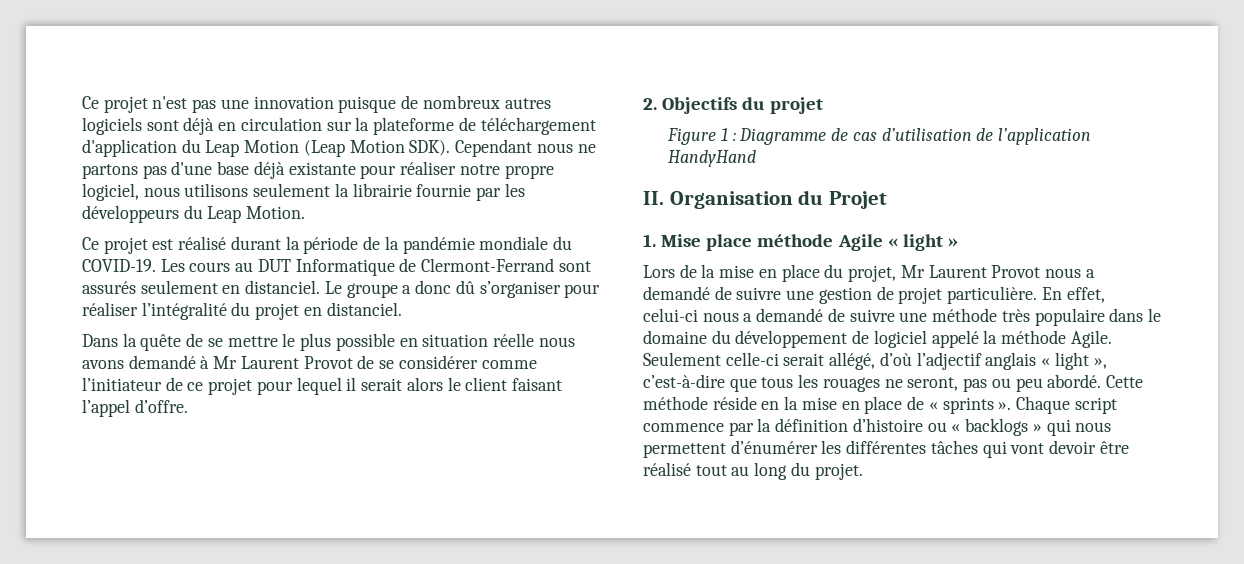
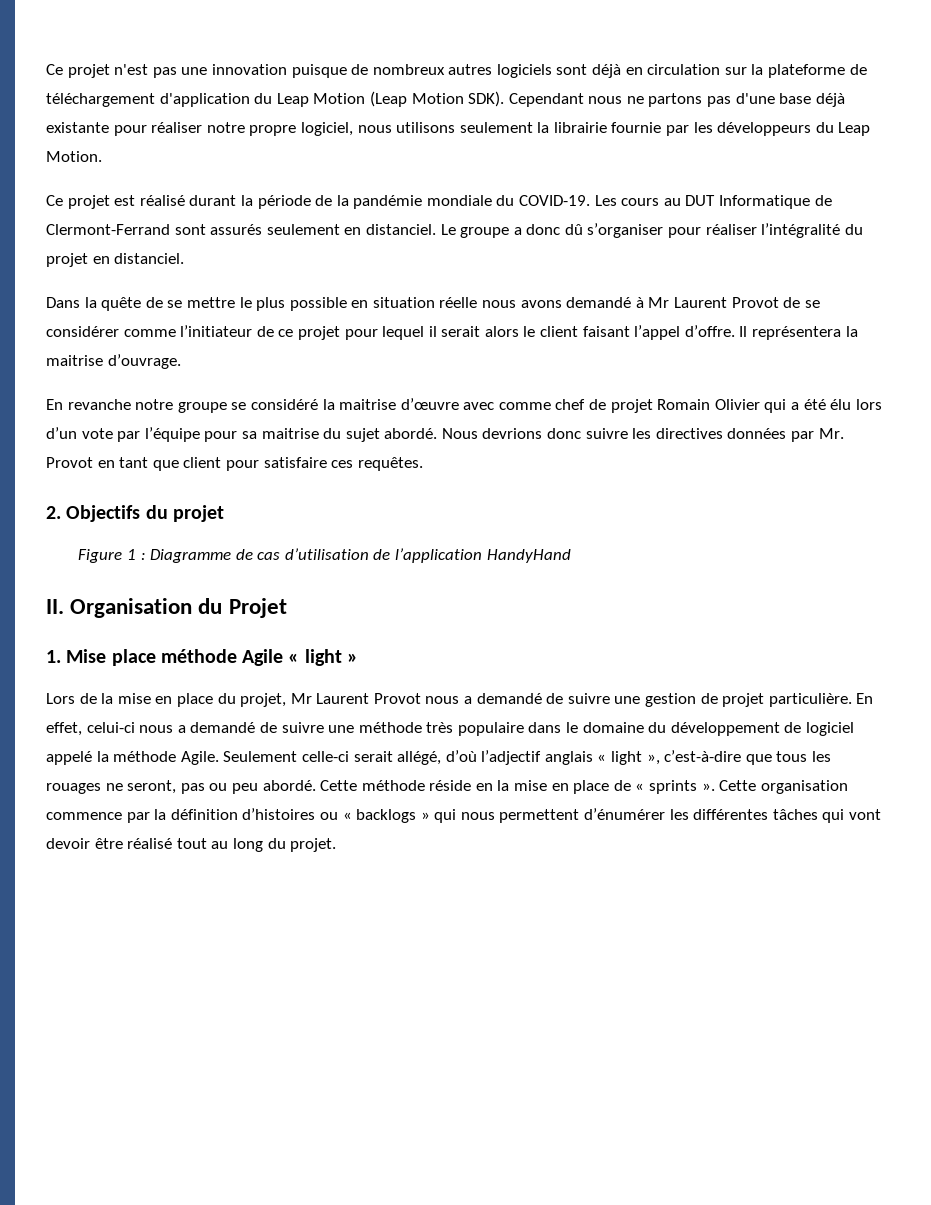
(188, 406) none -> [739,326,858,340] [46,354,181,369] [46,398,882,413] [46,427,844,442] [46,457,423,471] Il représentera la maitrise d’ouvrage. // En revanche notre groupe se considéré la maitrise d’œuvre avec comme chef de projet Romain Olivier qui a été élu lors d’un vote par l’équipe pour sa maitrise du sujet abordé. Nous devrions donc suivre les directives données par Mr. Provot en tant que client pour satisfaire ces requêtes.
[1015,396,1117,414] Chaque script -> [719,780,848,794] Cette organisation
[852,418,923,432] d’histoire -> [242,808,316,820] d’histoires

